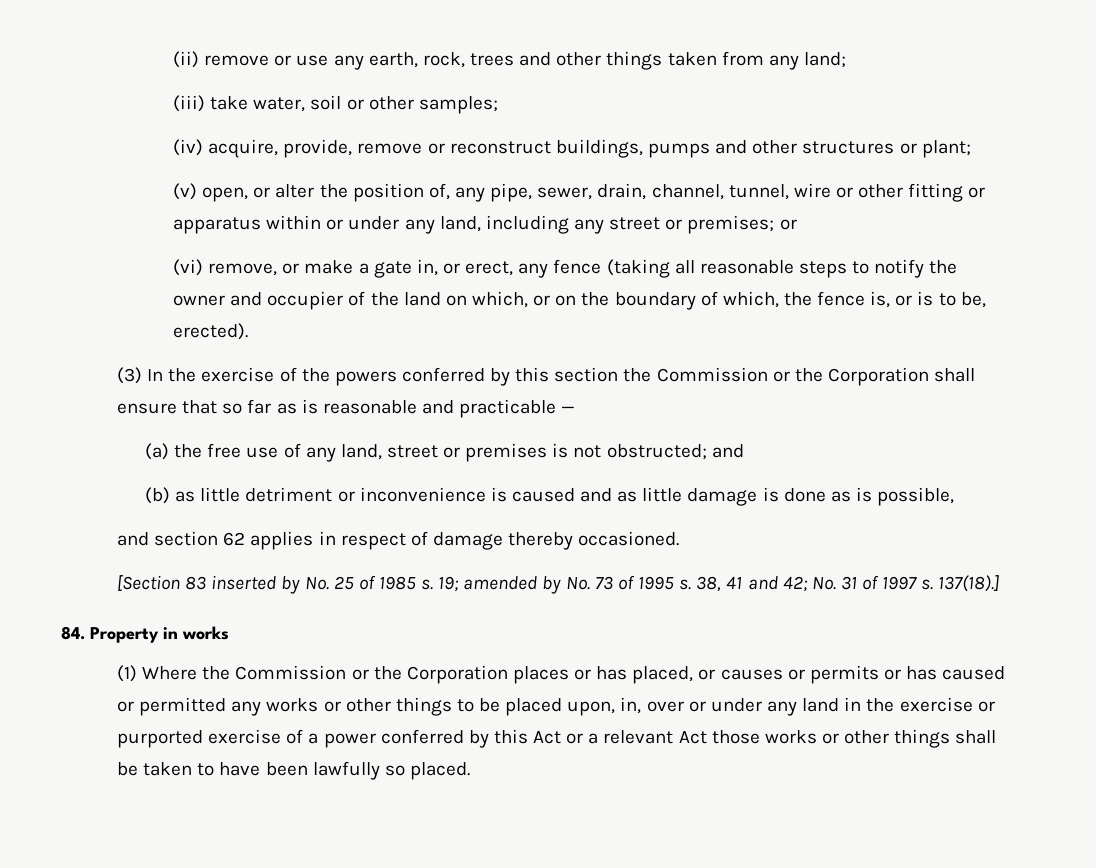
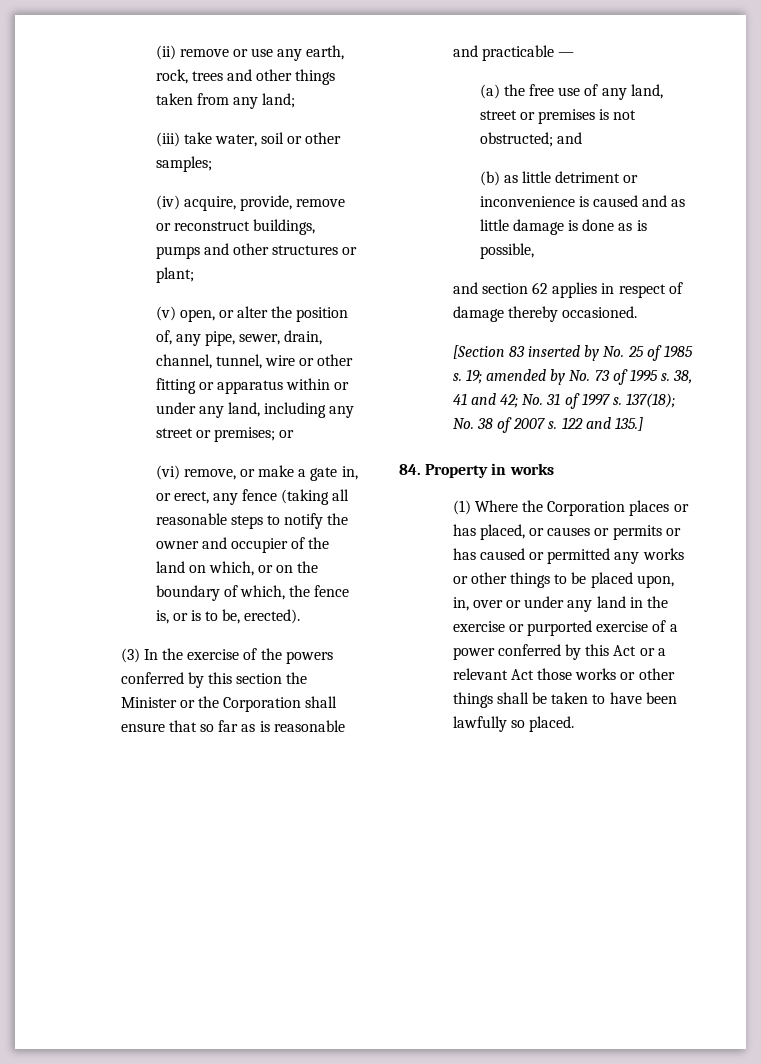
[656,367,768,382] Commission -> [120,697,177,708] Minister
[938,575,1000,592] 137(18).] -> [626,393,676,408] [452,417,644,433] 137(18); No. 38 of 2007 s. 122 and 135.]
[235,665,402,680] Commission or the -> (544, 506) none

